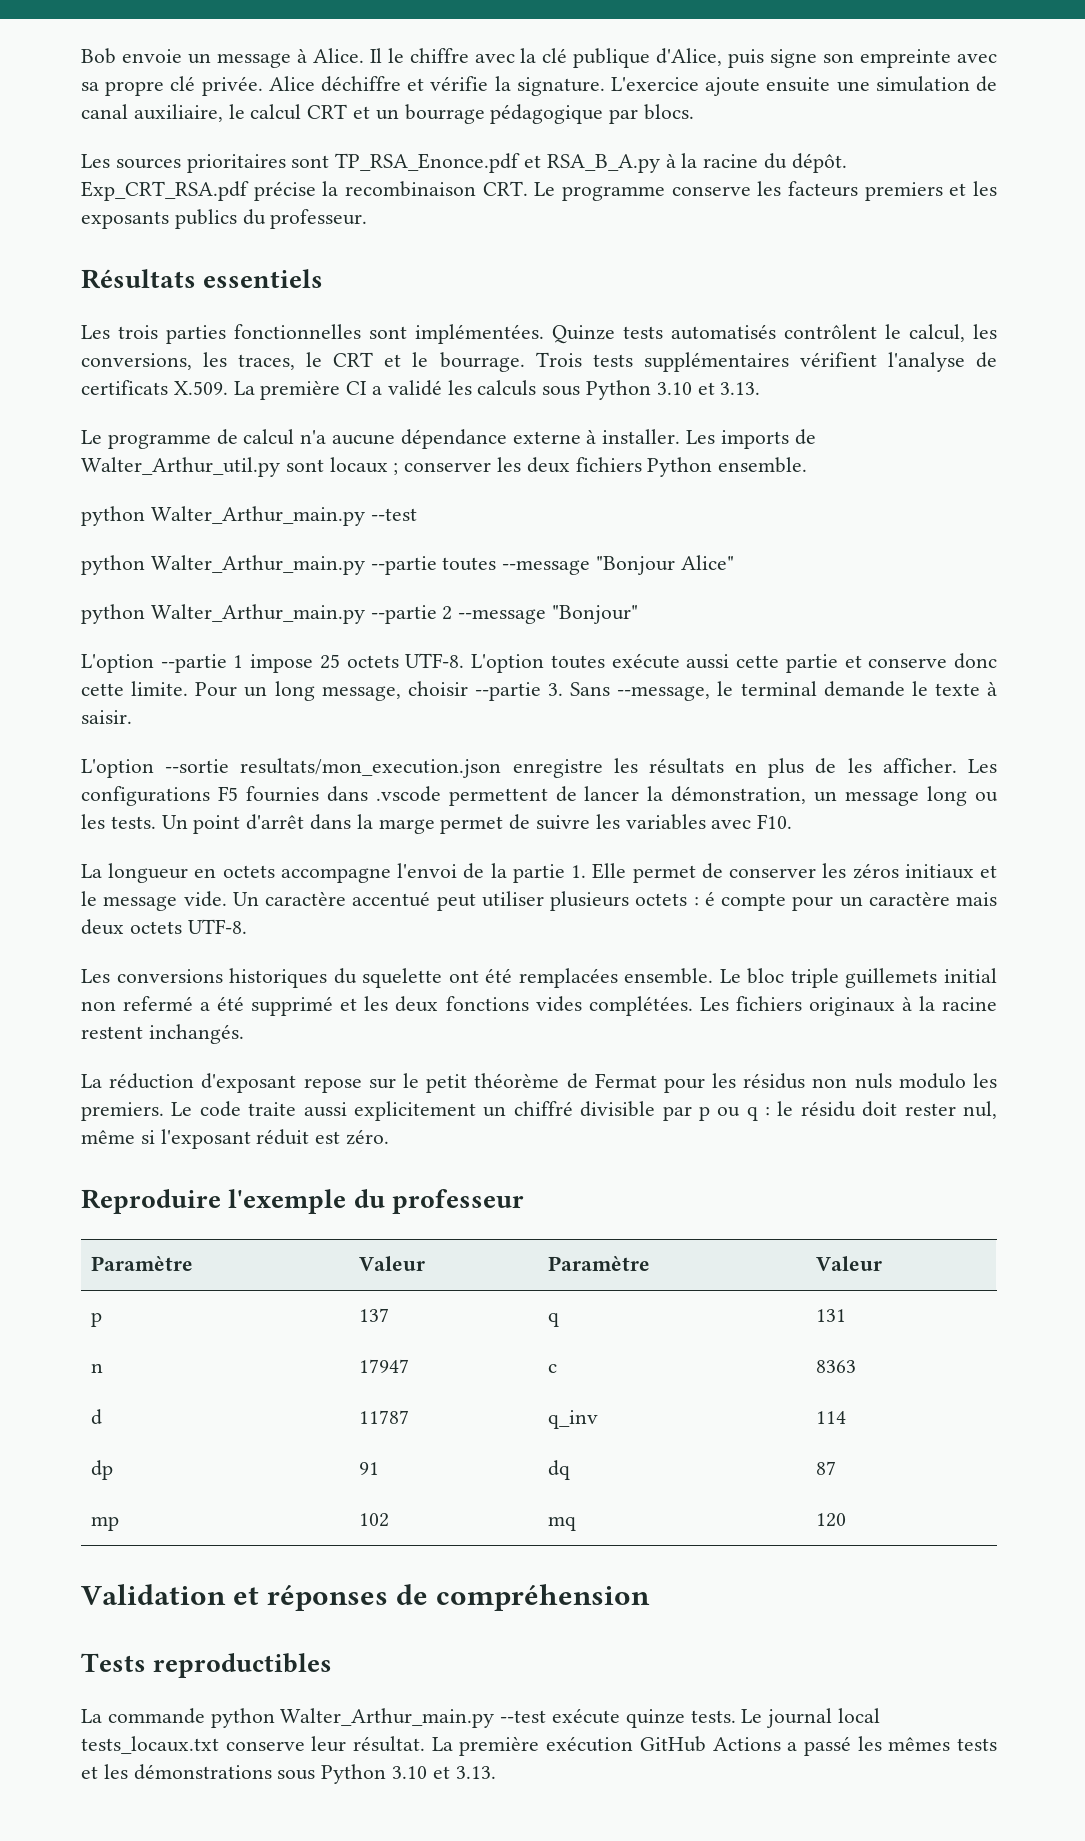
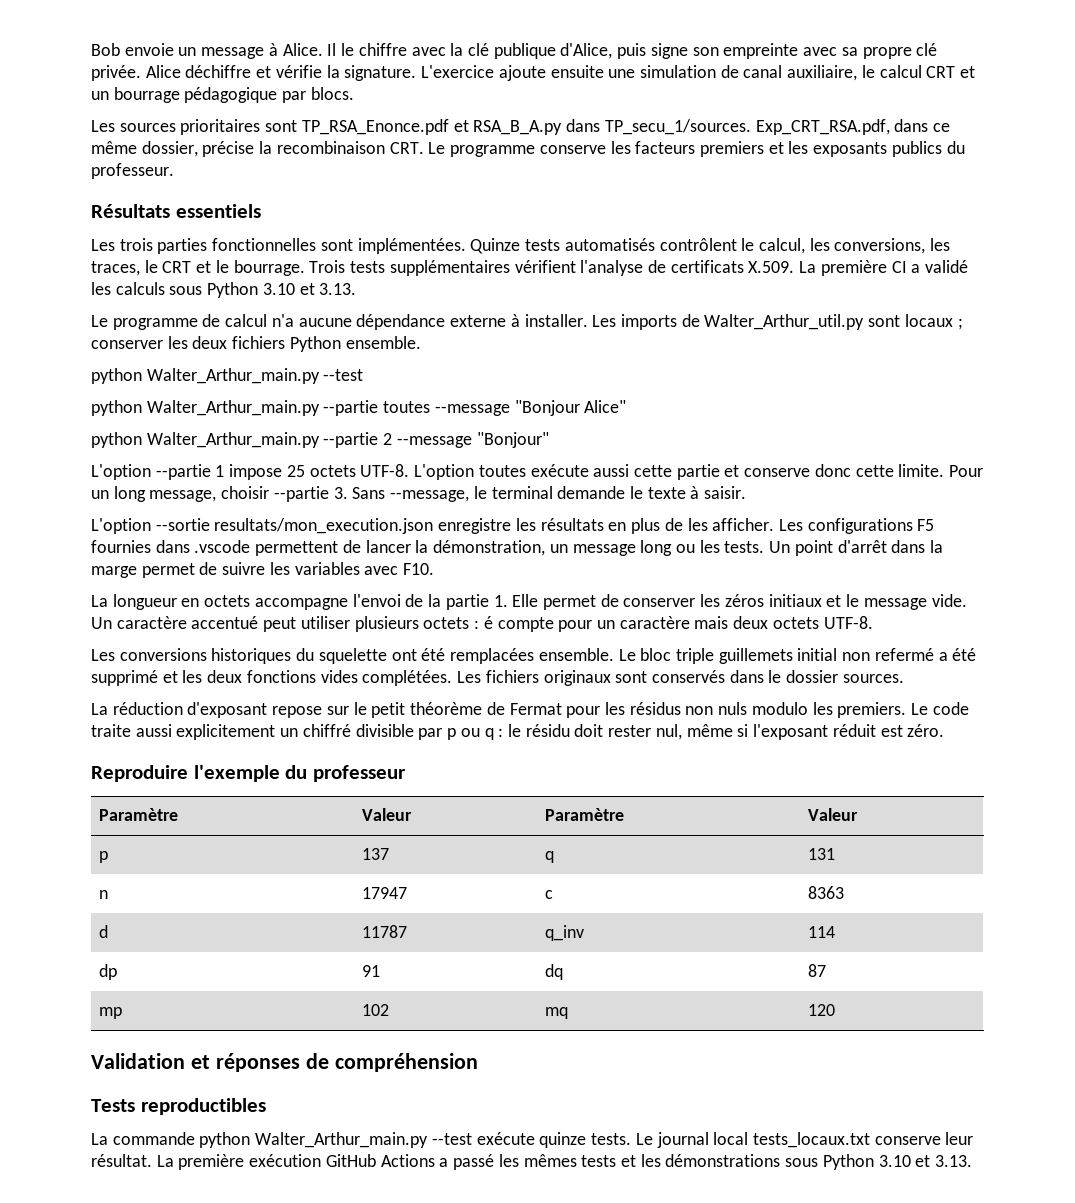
[665,153,847,173] [81,181,249,201] à la racine du dépôt. Exp_CRT_RSA.pdf -> [566,119,950,135] [91,141,198,157] dans TP_secu_1/sources. Exp_CRT_RSA.pdf, dans ce même dossier,
[901,996,997,1011] [81,1024,244,1044] à la racine restent inchangés. -> [615,670,904,683] sont conservés dans le dossier sources.

